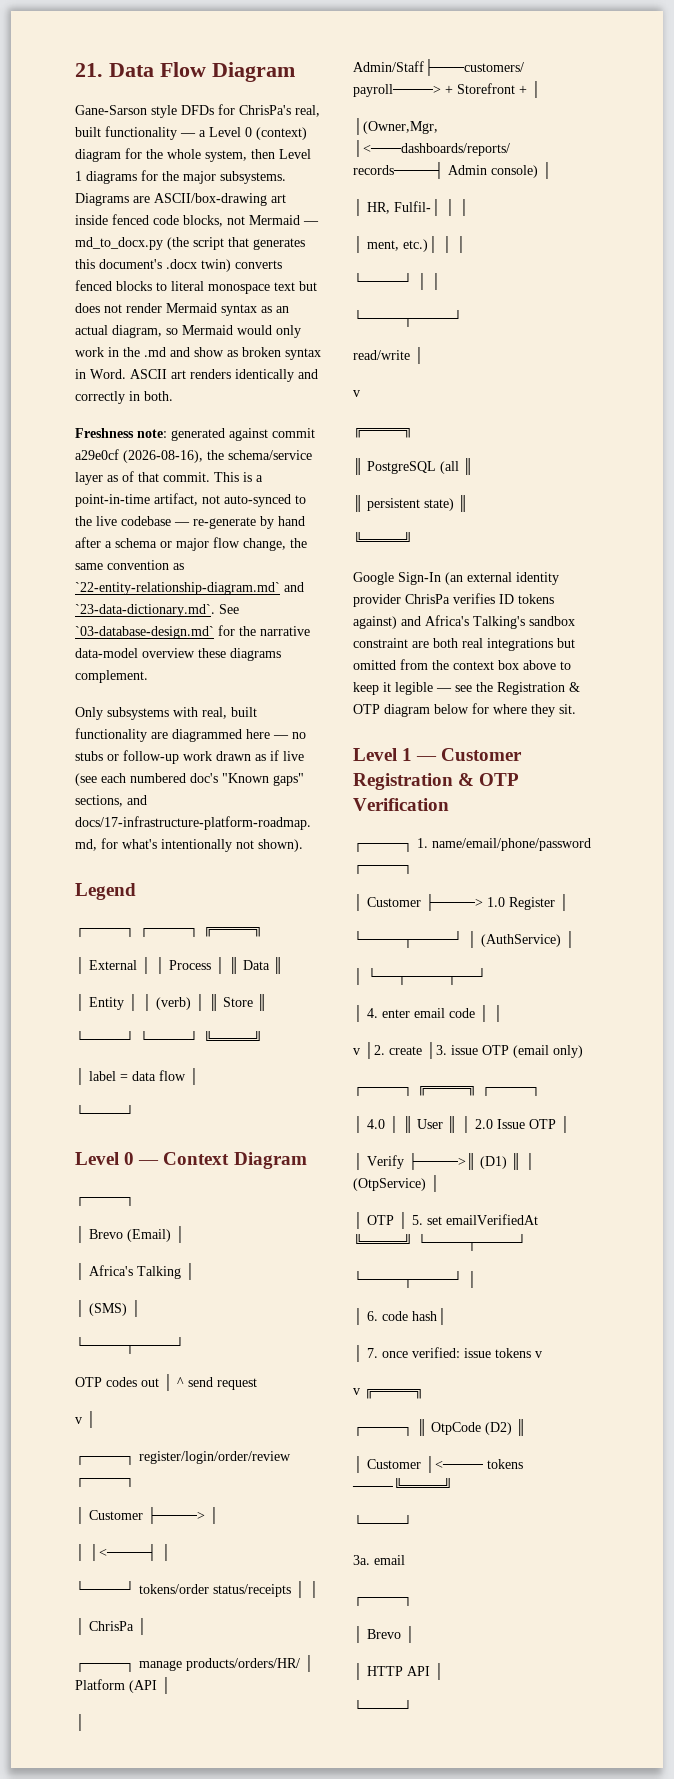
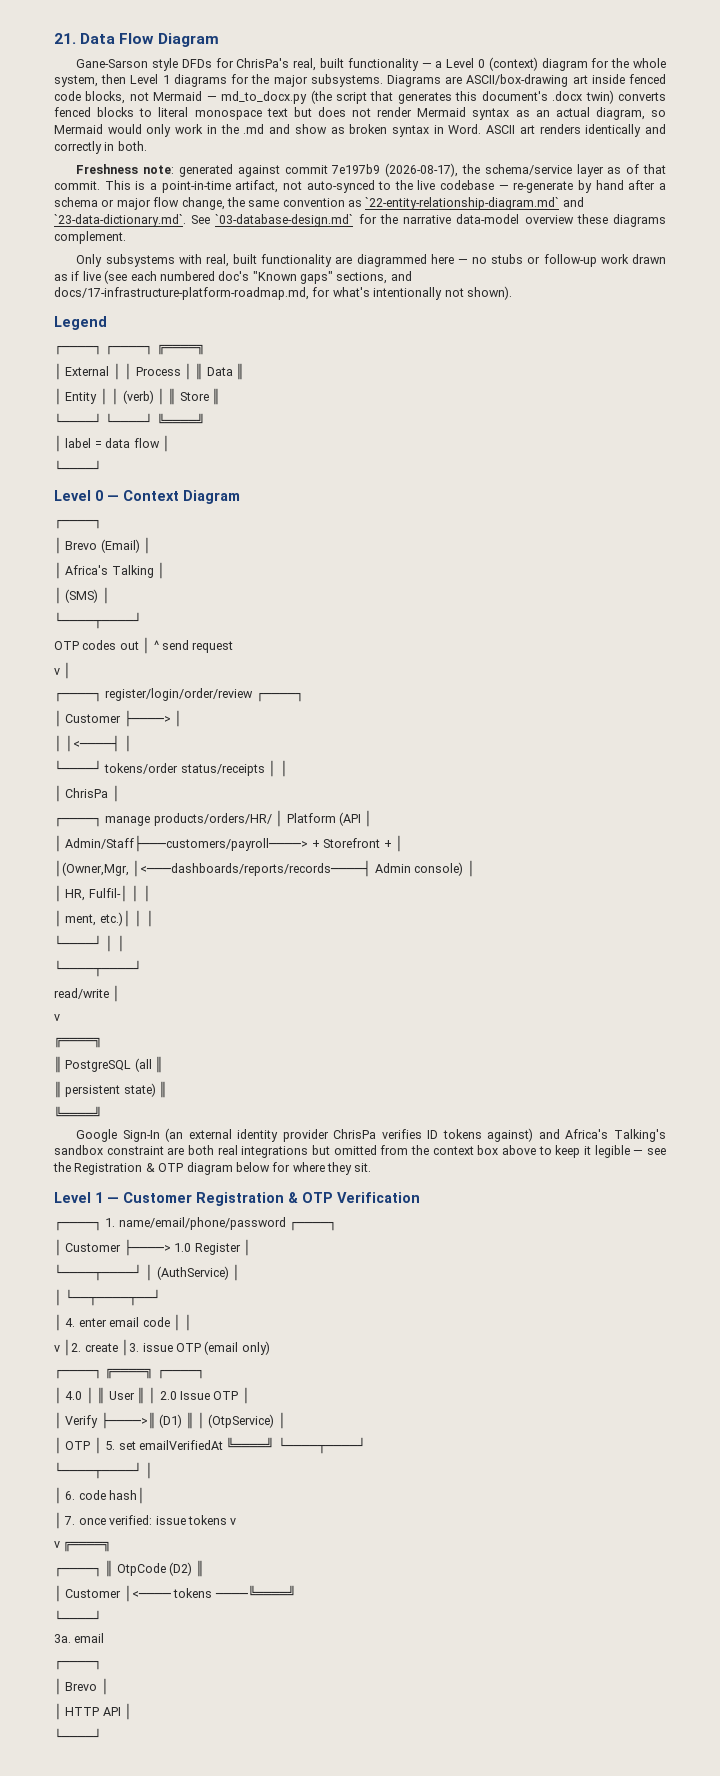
[75,449,203,463] a29e0cf (2026-08-16), -> [331,163,459,177] 7e197b9 (2026-08-17),

